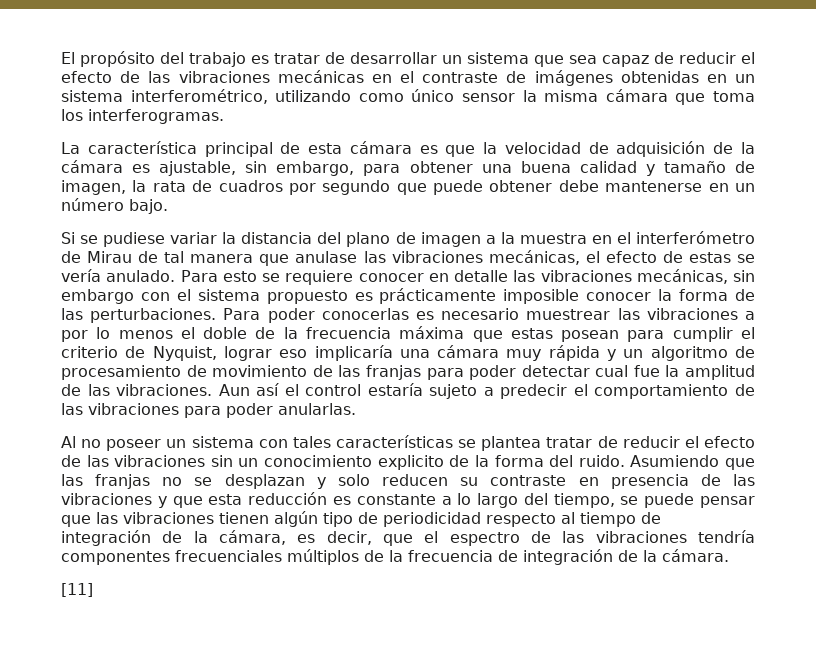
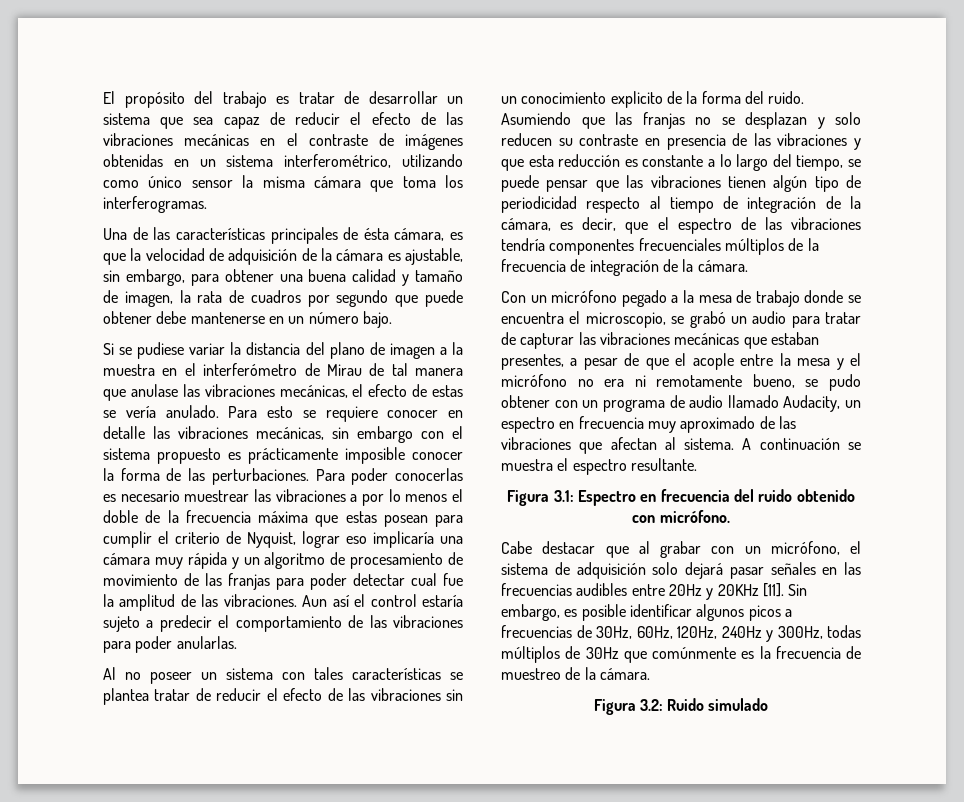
[61,141,412,157] La característica principal de esta cámara -> [103,227,445,244] Una de las características principales de ésta cámara,
[61,583,93,597] [11] -> [501,290,861,307] [501,311,861,328] [501,332,819,349] [501,353,861,370] [501,374,861,391] [501,395,861,412] [501,416,796,433] [501,437,861,454] [501,458,697,475] [507,489,855,506] [632,510,730,523] [501,541,861,558] [501,562,861,579] [501,583,808,600] [501,604,792,621] [501,625,861,642] [501,646,861,663] [501,667,650,680] [593,698,769,715] Con un micrófono pegado a la mesa de trabajo donde se encuentra el microscopio, se grabó un audio para tratar de capturar las vibraciones mecánicas que estaban presentes, a pesar de que el acople entre la mesa y el micrófono no era ni remotamente bueno, se pudo obtener con un programa de audio llamado Audacity, un espectro en frecuencia muy aproximado de las vibraciones que afectan al sistema. A continuación se muestra el espectro resultante. // Figura 3.1: Espectro en frecuencia del ruido obtenido con micrófono. // Cabe destacar que al grabar con un micrófono, el sistema de adquisición solo dejará pasar señales en las frecuencias audibles entre 20Hz y 20KHz [11]. Sin embargo, es posible identificar algunos picos a frecuencias de 30Hz, 60Hz, 120Hz, 240Hz y 300Hz, todas múltiplos de 30Hz que comúnmente es la frecuencia de muestreo de la cámara. // Figura 3.2: Ruido simulado

